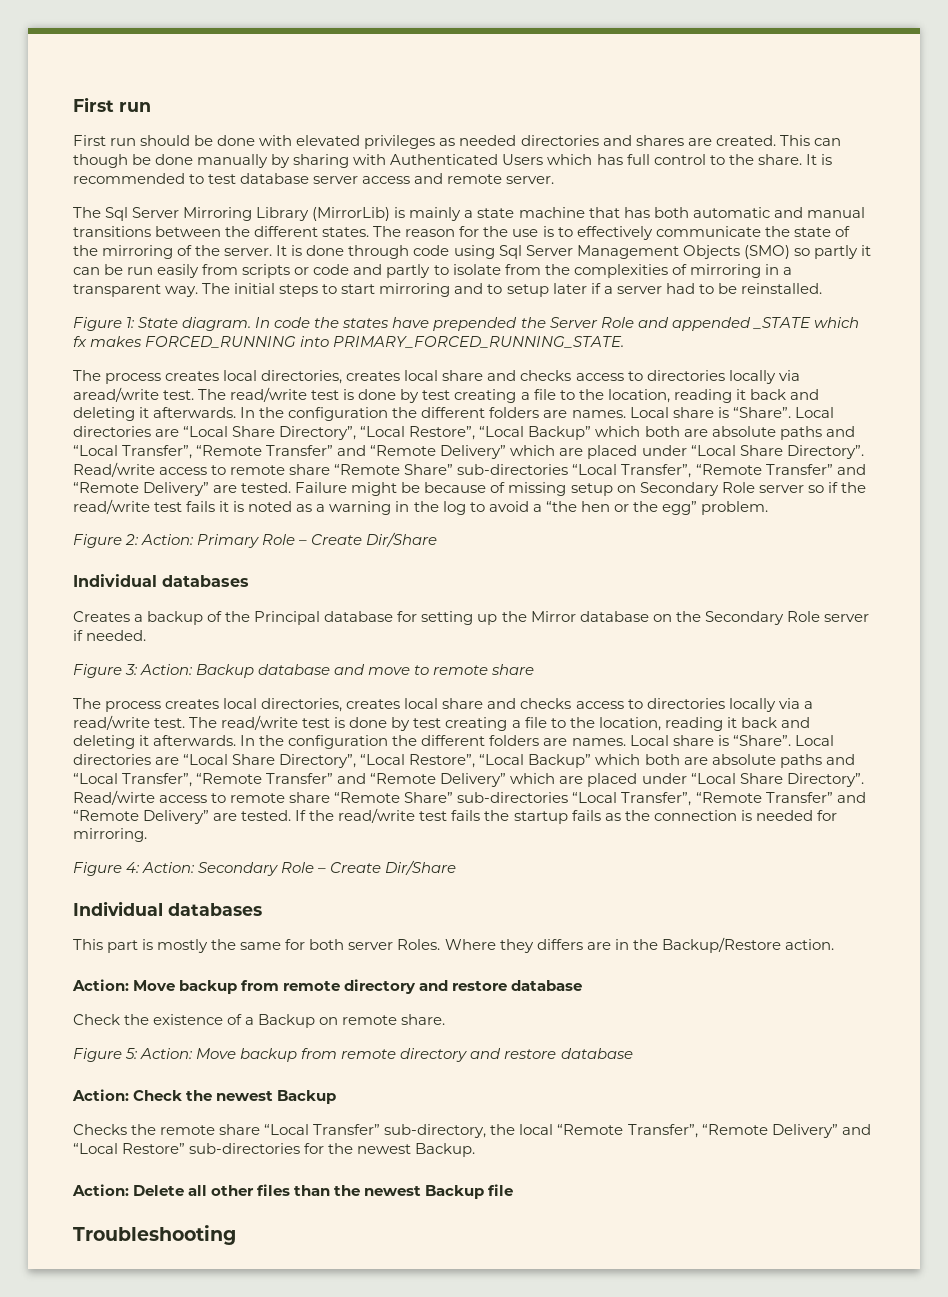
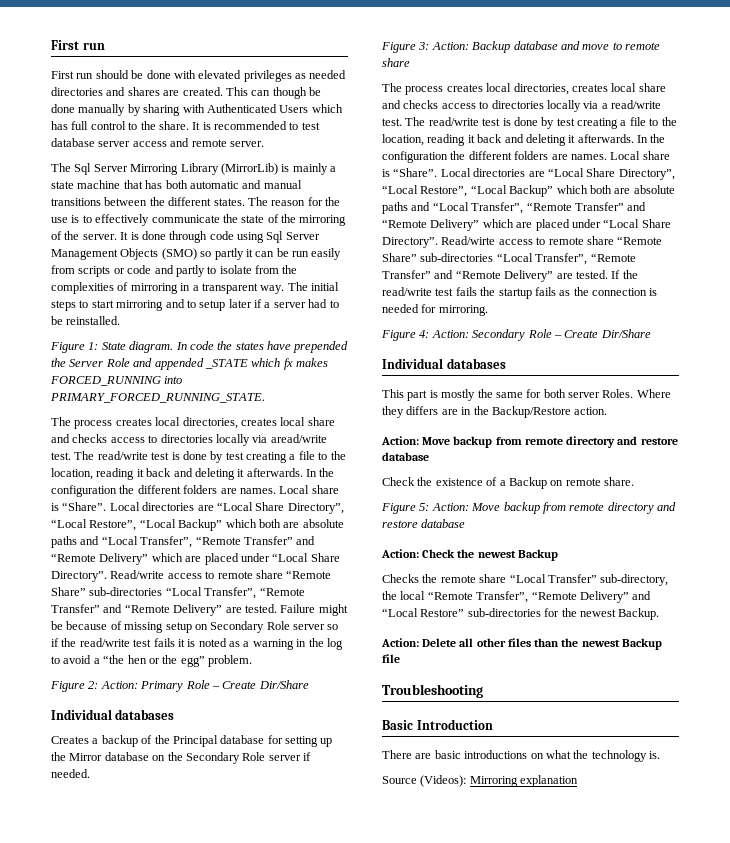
(236, 1235) none -> [382,719,493,730] [382,750,660,762] [382,775,579,787] // Basic Introduction // There are basic introductions on what the technology is. // Source (Videos): Mirroring explanation

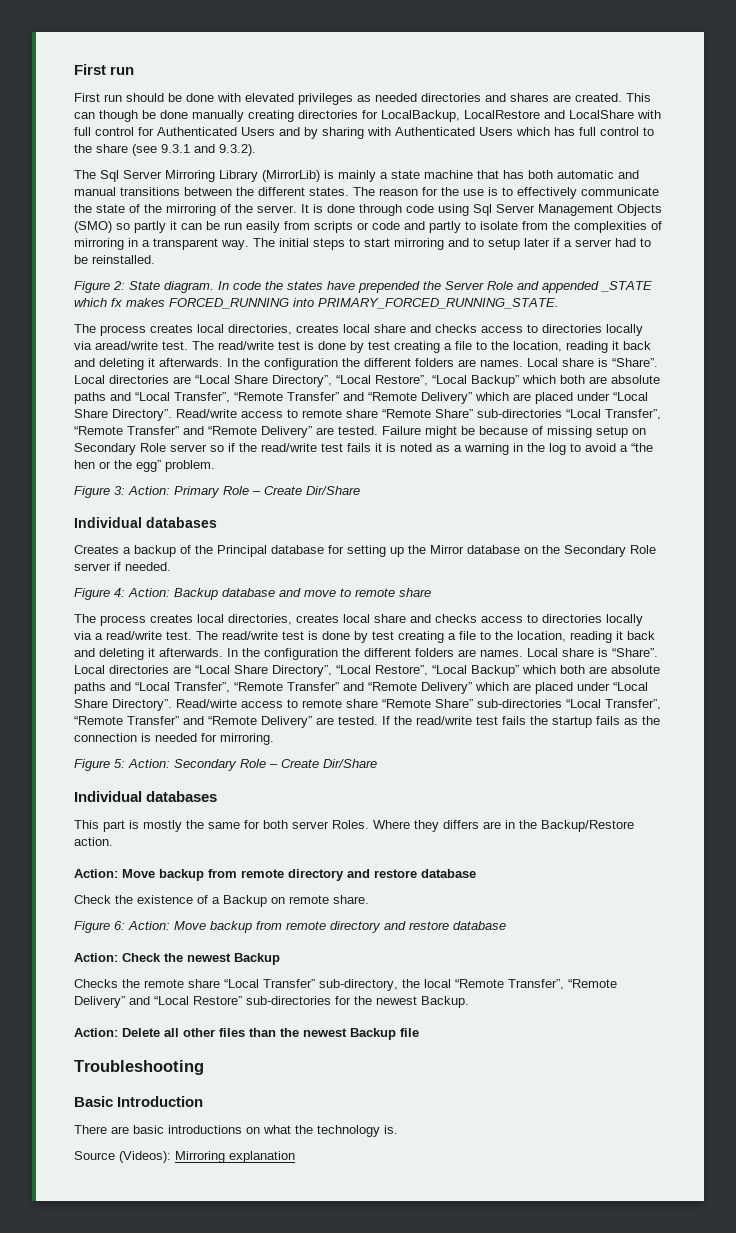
(126, 110) none -> [248,110,661,122] [74,127,300,136] creating directories for LocalBackup, LocalRestore and LocalShare with full control for Authenticated Users and
[158,121,320,130] [51,138,264,147] share. It is recommended to test database server access and remote server. -> [96,144,256,156] share (see 9.3.1 and 9.3.2).
[88,342,99,350] 1: -> [113,281,125,290] 2:
[88,681,99,689] 2: -> [114,486,125,495] 3:
[418,42,430,50] 3: -> [114,588,125,597] 4:
[419,330,430,338] 4: -> [114,759,125,768] 5:
[419,503,430,511] 5: -> [114,921,125,930] 6:

